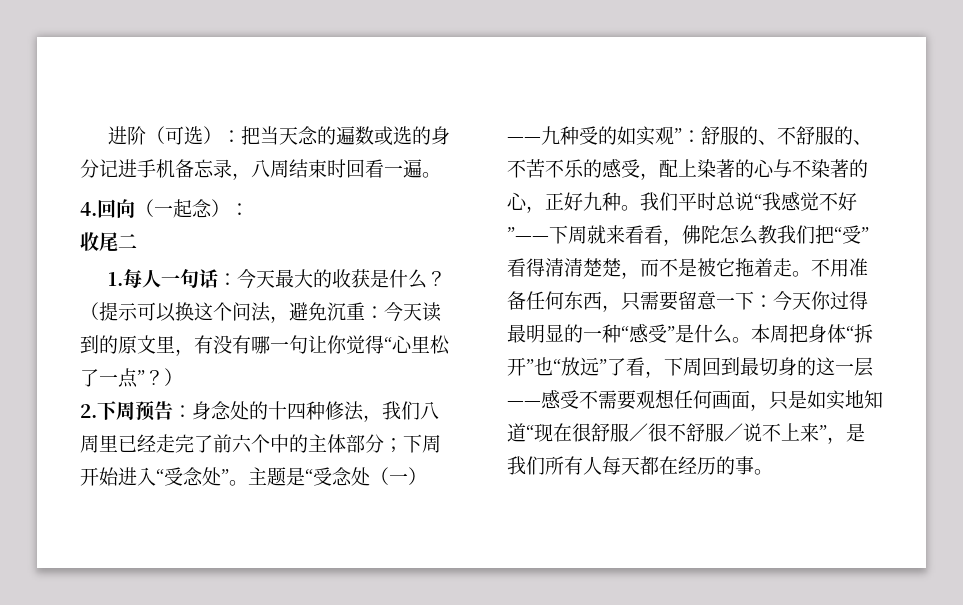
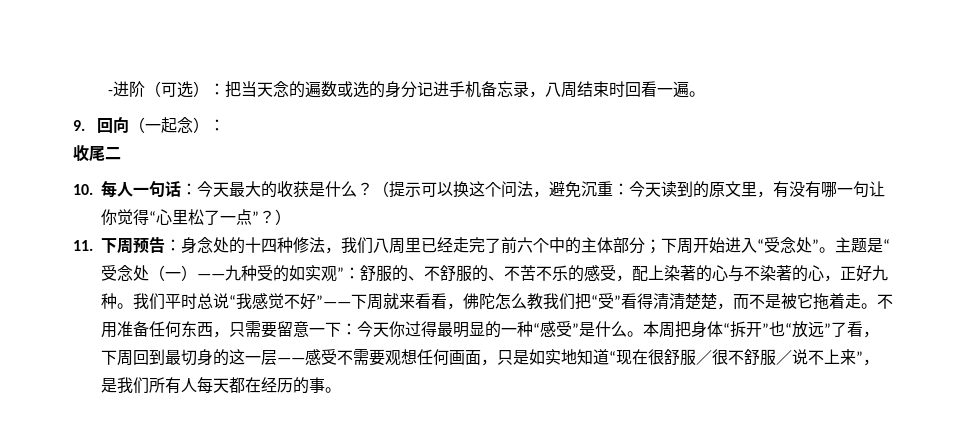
(108, 135) none -> [107,90,113,95] -
[80,202,97,216] 4. -> [73,120,85,131] 9.
[108,272,124,286] 1. -> [73,184,93,195] 10.
[80,404,97,418] 2. -> [73,240,93,251] 11.

